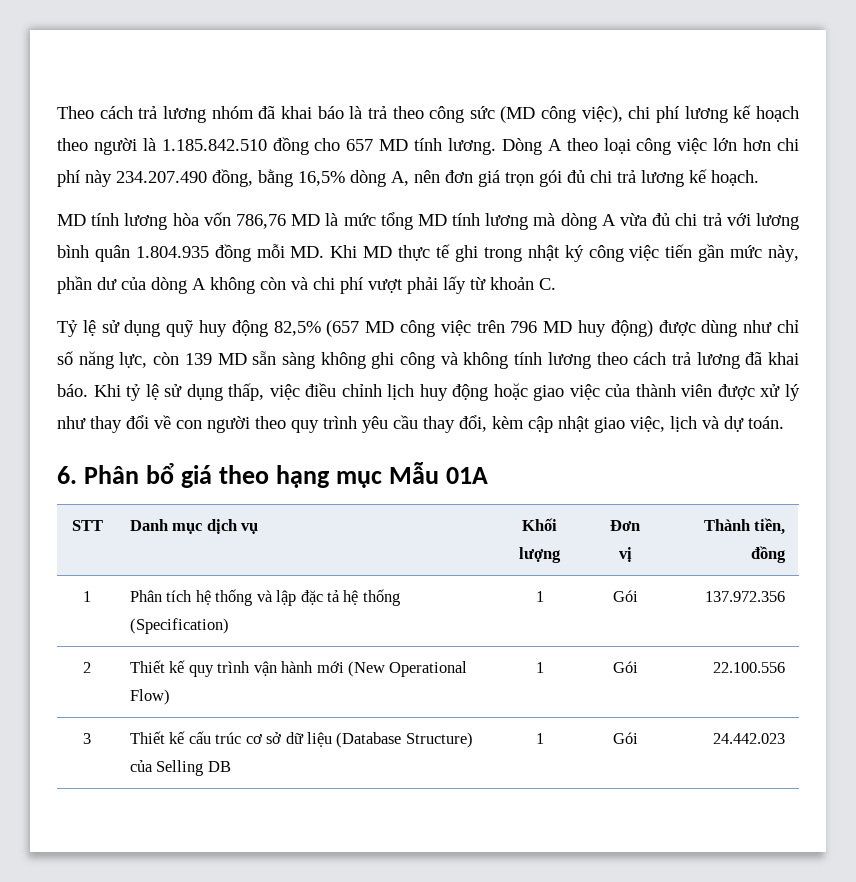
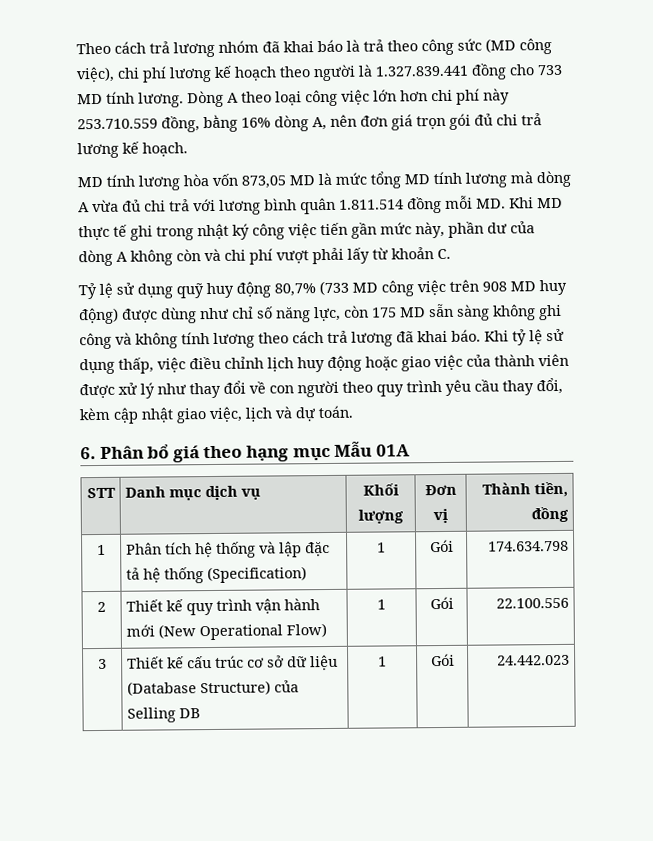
[161,139,267,151] 1.185.842.510 -> [375,65,468,77] 1.327.839.441
[346,139,374,151] 657 -> [537,64,562,76] 733
[116,171,207,183] 234.207.490 -> [77,118,158,130] 253.710.559
[298,171,345,186] 16,5% -> [241,117,271,128] 16%
[235,214,286,229] 786,76 -> [241,175,286,189] 873,05
[135,246,209,258] 1.804.935 -> [339,199,404,210] 1.811.514
[273,320,360,337] 82,5% (657 -> [274,280,349,297] 80,7% (733
[510,321,538,333] 796 -> [482,281,507,292] 908
[184,353,212,365] 139 -> [372,307,397,318] 175
[705,591,786,602] 137.972.356 -> [488,540,570,552] 174.634.798

